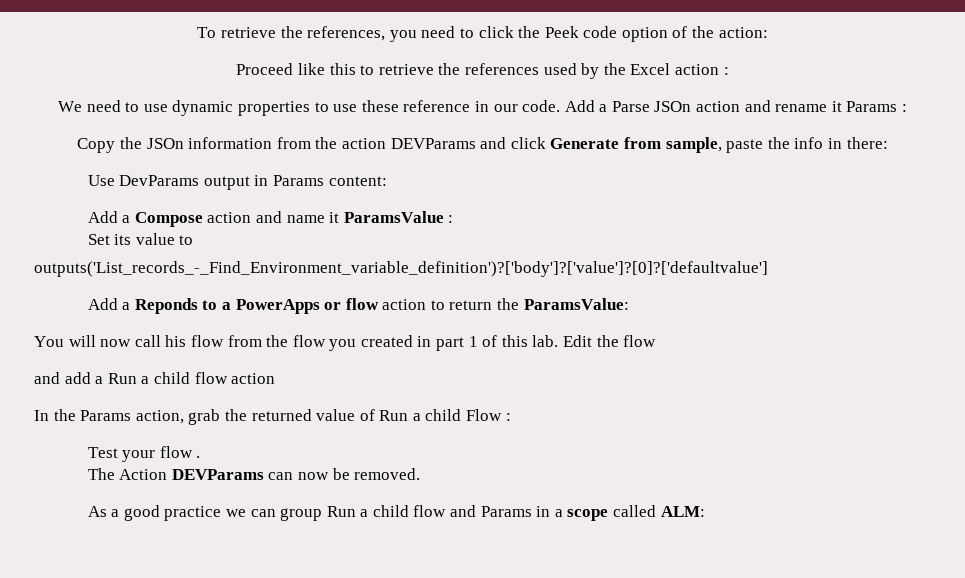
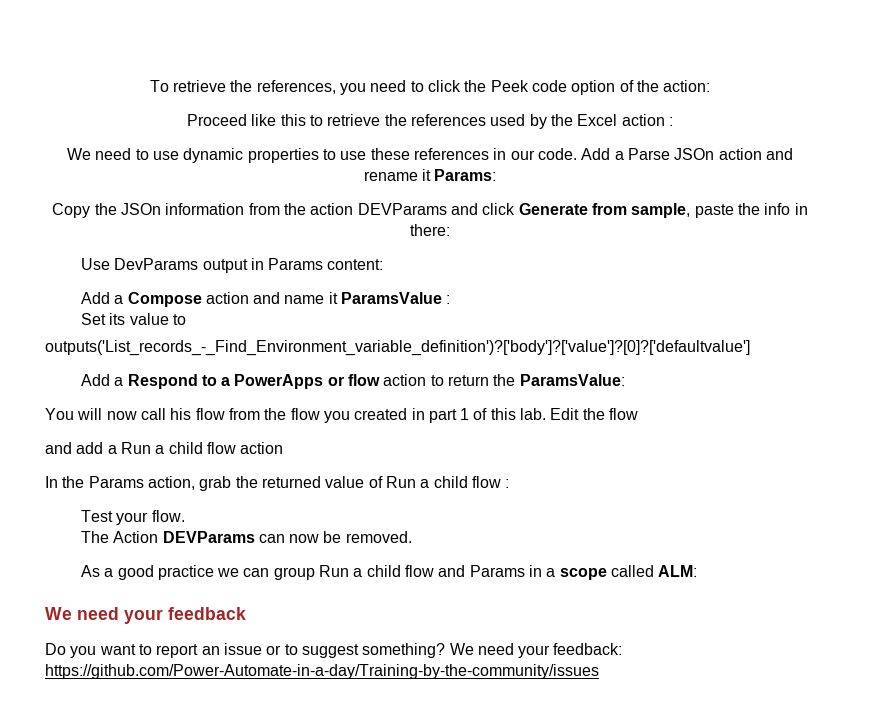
[403,100,471,112] reference -> [413,148,489,160] references
[846,101,907,112] Params : -> [434,169,497,181] Params:
[134,298,198,314] Reponds -> [127,374,198,389] Respond
[466,409,503,421] Flow -> [471,476,501,488] flow
[159,446,201,458] flow . -> [151,510,185,522] flow.
(705, 511) none -> [45,607,246,624] [45,643,623,658] [45,664,599,679] // We need your feedback // Do you want to report an issue or to suggest something? We need your feedback: https://github.com/Power-Automate-in-a-day/Training-by-the-community/issues

